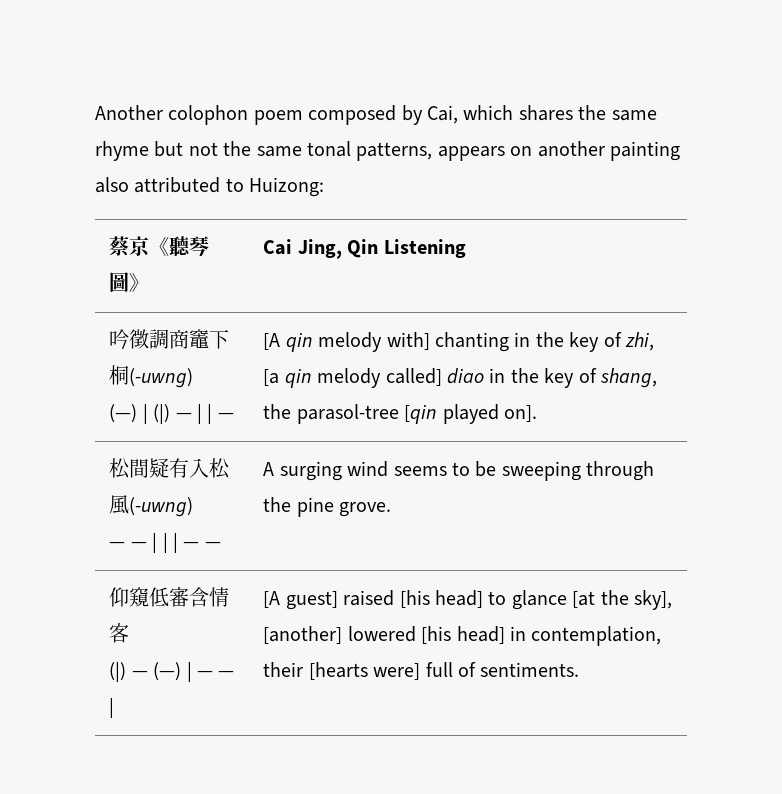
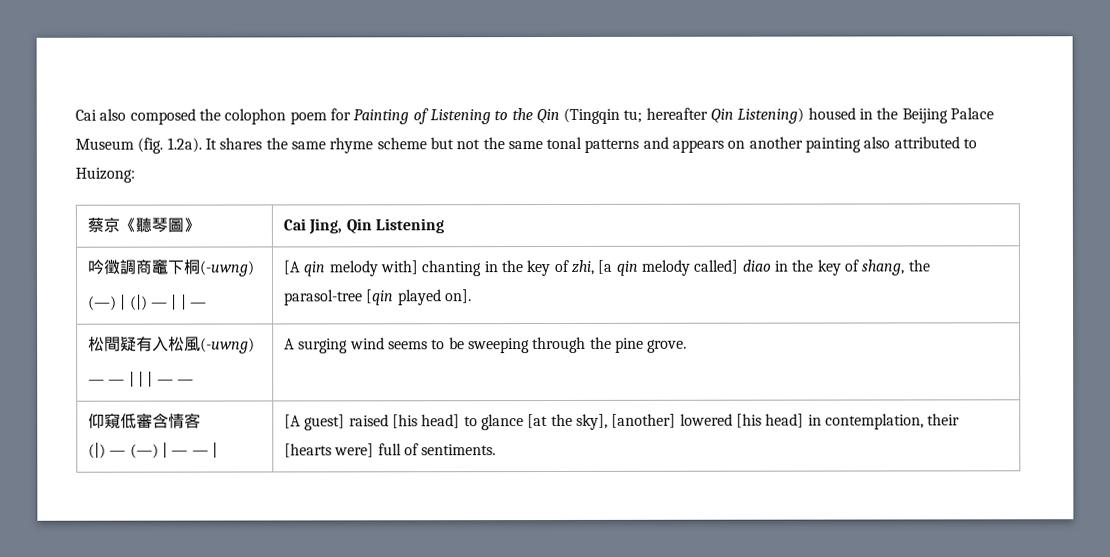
[95,105,514,125] Another colophon poem composed by Cai, which -> [75,107,995,125] [75,137,217,154] Cai also composed the colophon poem for Painting of Listening to the Qin (Tingqin tu; hereafter Qin Listening) housed in the Beijing Palace Museum (fig. 1.2a). It
(149, 151) none -> [376,137,427,150] scheme
[356,142,433,161] patterns, -> [584,136,669,153] patterns and

